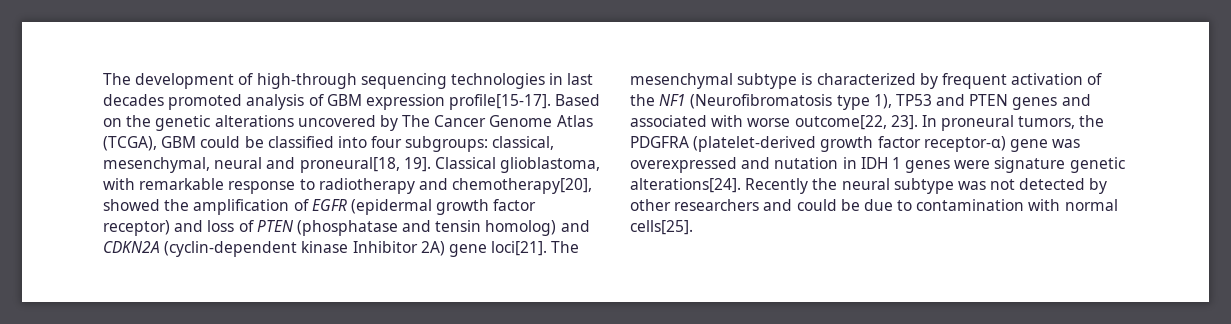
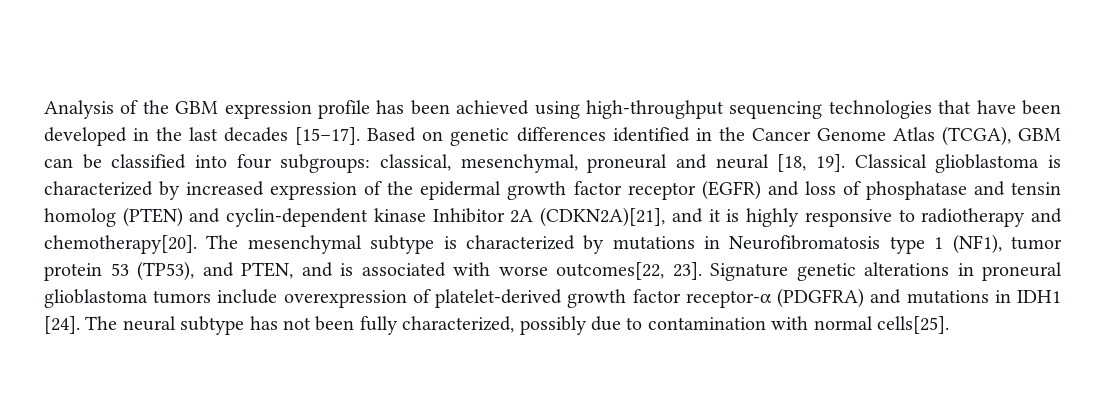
[103,73,594,89] [103,94,601,110] [103,115,431,131] The development of high-through sequencing technologies in last decades promoted analysis of GBM expression profile[15-17]. Based on the genetic alterations uncovered by The -> [44,100,1061,119] [44,127,745,146] Analysis of the GBM expression profile has been achieved using high-throughput sequencing technologies that have been developed in the last decades [15–17]. Based on genetic differences identified in the
[200,136,241,148] could -> [44,158,73,168] can
[214,157,601,173] [103,178,593,194] [103,199,537,215] [103,220,590,236] [103,241,548,257] neural and proneural[18, 19]. Classical glioblastoma, with remarkable response to radiotherapy and chemotherapy[20], showed the amplification of EGFR (epidermal growth factor receptor) and loss of PTEN (phosphatase and tensin homolog) and CDKN2A (cyclin-dependent kinase Inhibitor 2A) gene loci[21]. -> [587,154,1061,173] [44,180,1061,200] [44,207,1063,227] [44,235,197,254] proneural and neural [18, 19]. Classical glioblastoma is characterized by increased expression of the epidermal growth factor receptor (EGFR) and loss of phosphatase and tensin homolog (PTEN) and cyclin-dependent kinase Inhibitor 2A (CDKN2A)[21], and it is highly responsive to radiotherapy and chemotherapy[20].
[941,73,1103,89] [630,94,1091,110] [630,115,1105,131] [630,136,1081,152] [630,157,1125,173] [630,178,1108,194] [630,199,860,211] frequent activation of the NF1 (Neurofibromatosis type 1), TP53 and PTEN genes and associated with worse outcome[22, 23]. In proneural tumors, the PDGFRA (platelet-derived growth factor receptor-α) gene was overexpressed and nutation in IDH 1 genes were signature genetic alterations[24]. Recently the neural subtype was not detected by other researchers and could be -> [612,234,1062,254] [44,261,1062,281] [44,288,1062,308] [44,316,587,335] mutations in Neurofibromatosis type 1 (NF1), tumor protein 53 (TP53), and PTEN, and is associated with worse outcomes[22, 23]. Signature genetic alterations in proneural glioblastoma tumors include overexpression of platelet-derived growth factor receptor-α (PDGFRA) and mutations in IDH1 [24]. The neural subtype has not been fully characterized, possibly

